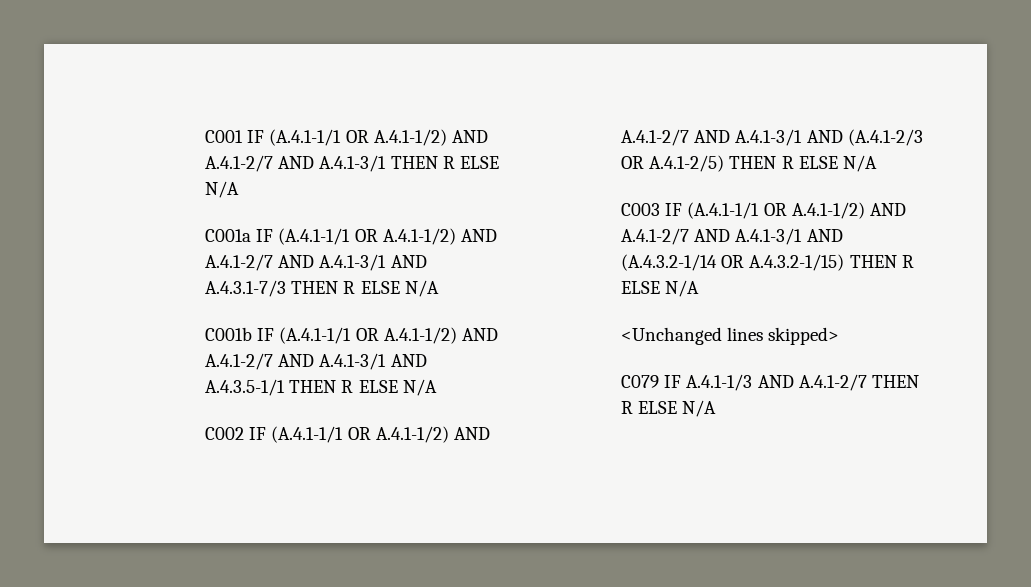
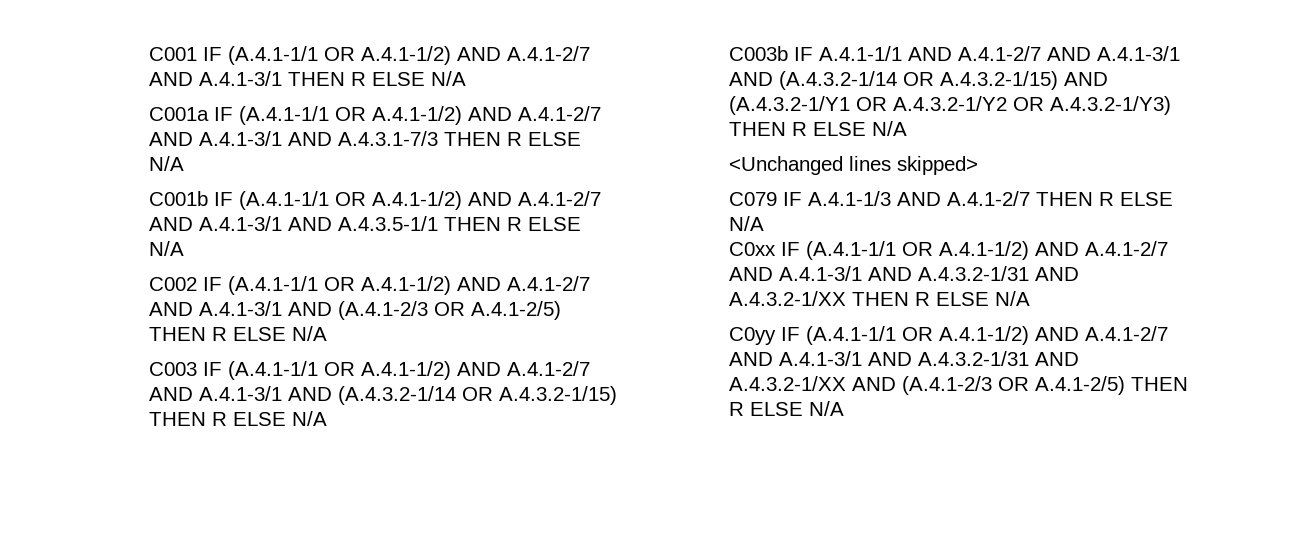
(700, 288) none -> [729,46,1181,61] [729,71,1109,90] [729,96,1172,115] [729,121,908,136] // C003b IF A.4.1-1/1 AND A.4.1-2/7 AND A.4.1-3/1 AND (A.4.3.2-1/14 OR A.4.3.2-1/15) AND (A.4.3.2-1/Y1 OR A.4.3.2-1/Y2 OR A.4.3.2-1/Y3) THEN R ELSE N/A
(717, 408) none -> [729,241,1169,260] [729,266,1080,281] [729,291,1031,306] [729,326,1169,345] [729,351,1080,366] [729,376,1189,395] [729,401,845,416] // C0xx IF (A.4.1-1/1 OR A.4.1-1/2) AND A.4.1-2/7 AND A.4.1-3/1 AND A.4.3.2-1/31 AND A.4.3.2-1/XX THEN R ELSE N/A // C0yy IF (A.4.1-1/1 OR A.4.1-1/2) AND A.4.1-2/7 AND A.4.1-3/1 AND A.4.3.2-1/31 AND A.4.3.2-1/XX AND (A.4.1-2/3 OR A.4.1-2/5) THEN R ELSE N/A

